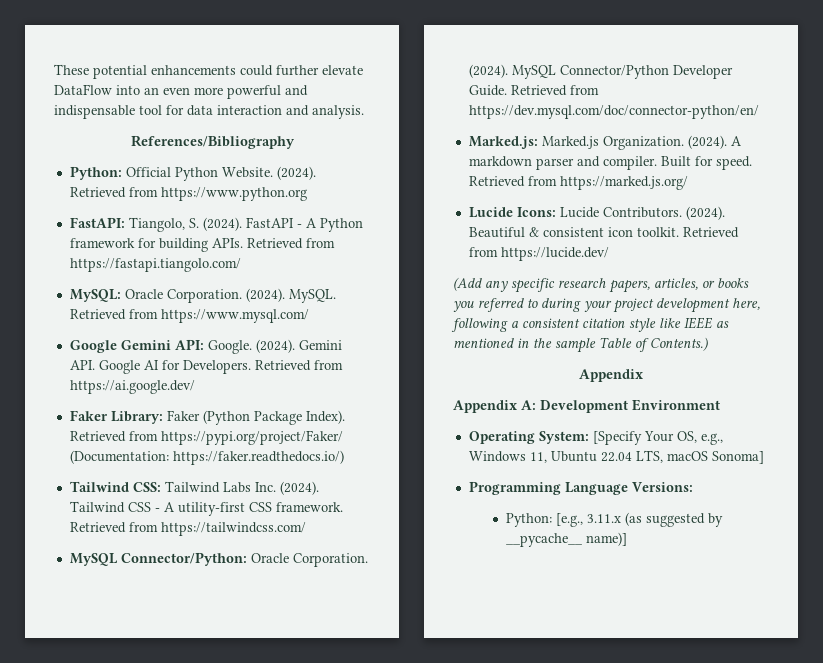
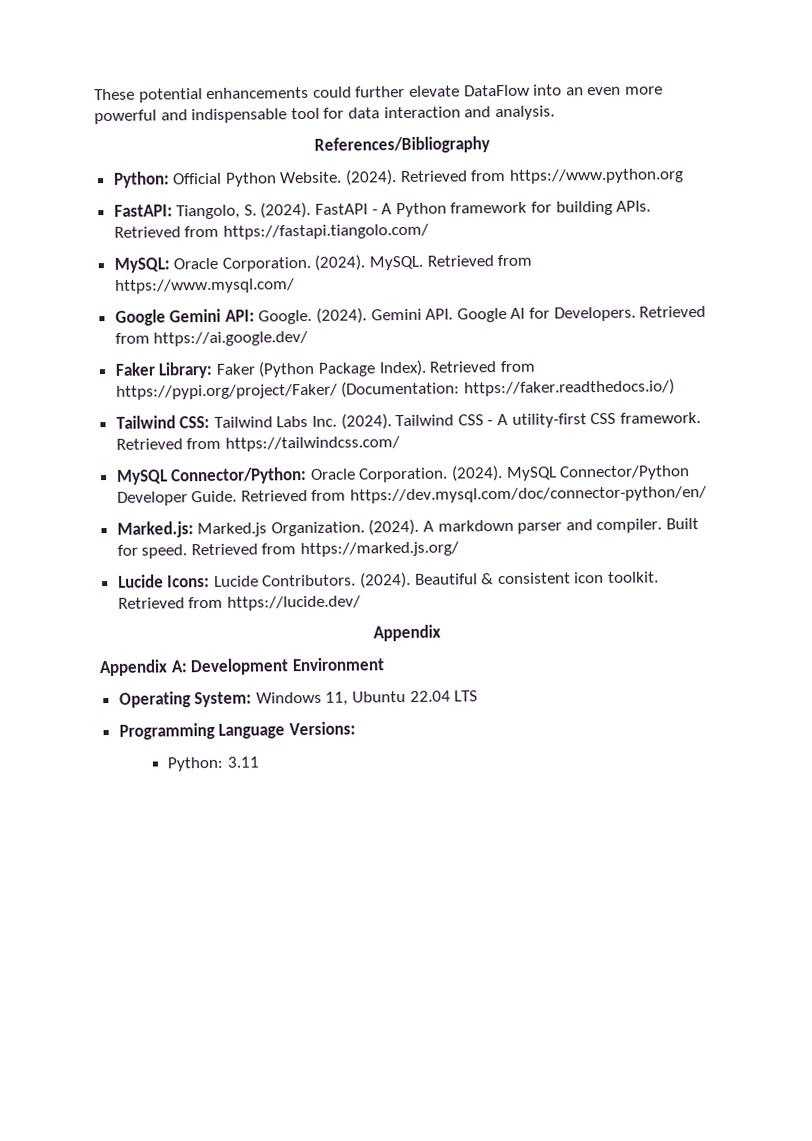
[453,277,749,293] [453,298,760,313] [451,317,729,332] [453,337,708,353] // (Add any specific research papers, articles, or books you referred to during your project development here, following a consistent citation style like IEEE as mentioned in the sample Table of Contents.) -> (361, 603) none
[592,431,723,445] [Specify Your OS, e.g., -> (253, 699) none
[635,450,764,464] LTS, macOS Sonoma] -> [454,690,479,702] LTS
[555,512,723,527] [505,532,627,547] [e.g., 3.11.x (as suggested by __pycache__ name)] -> [226,756,259,768] 3.11

